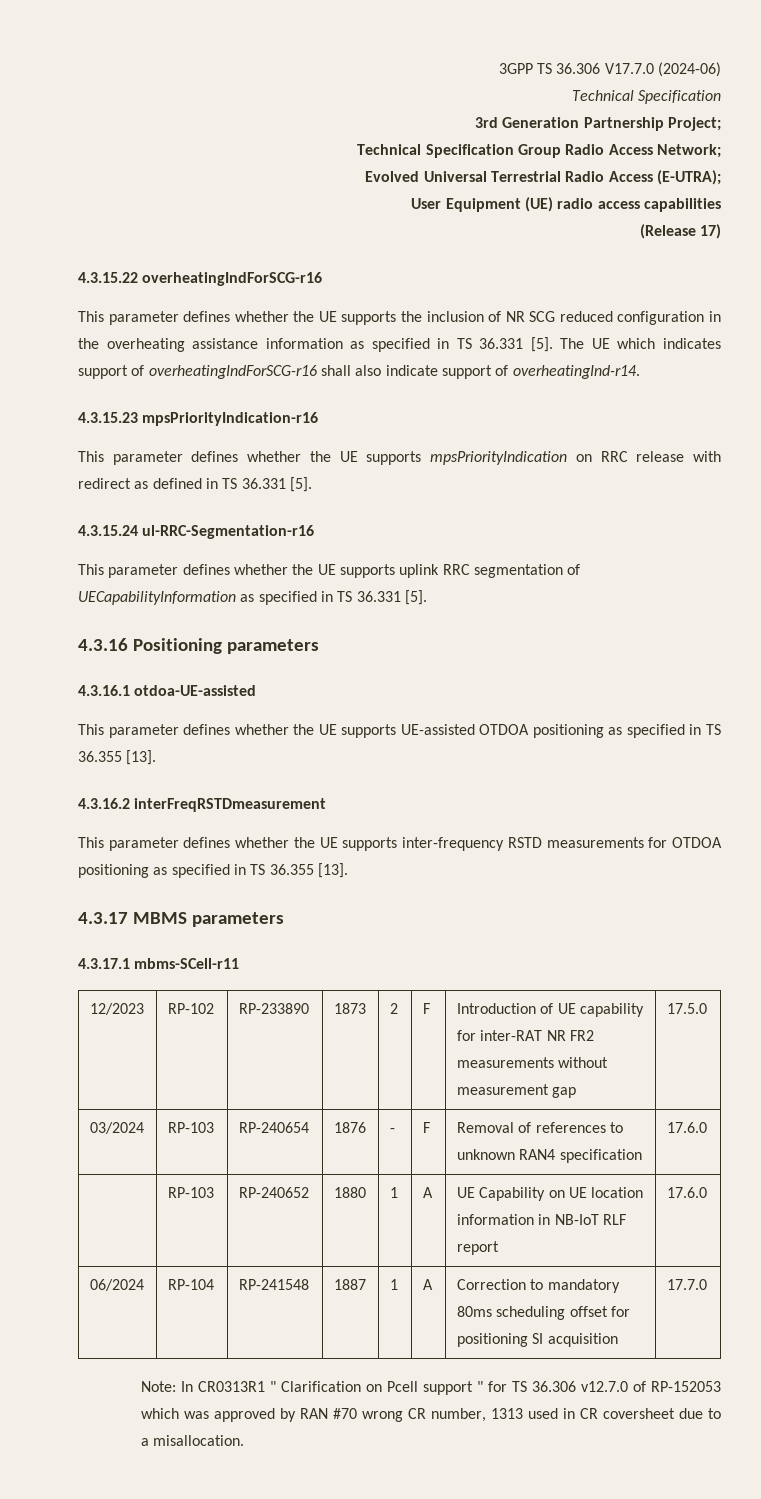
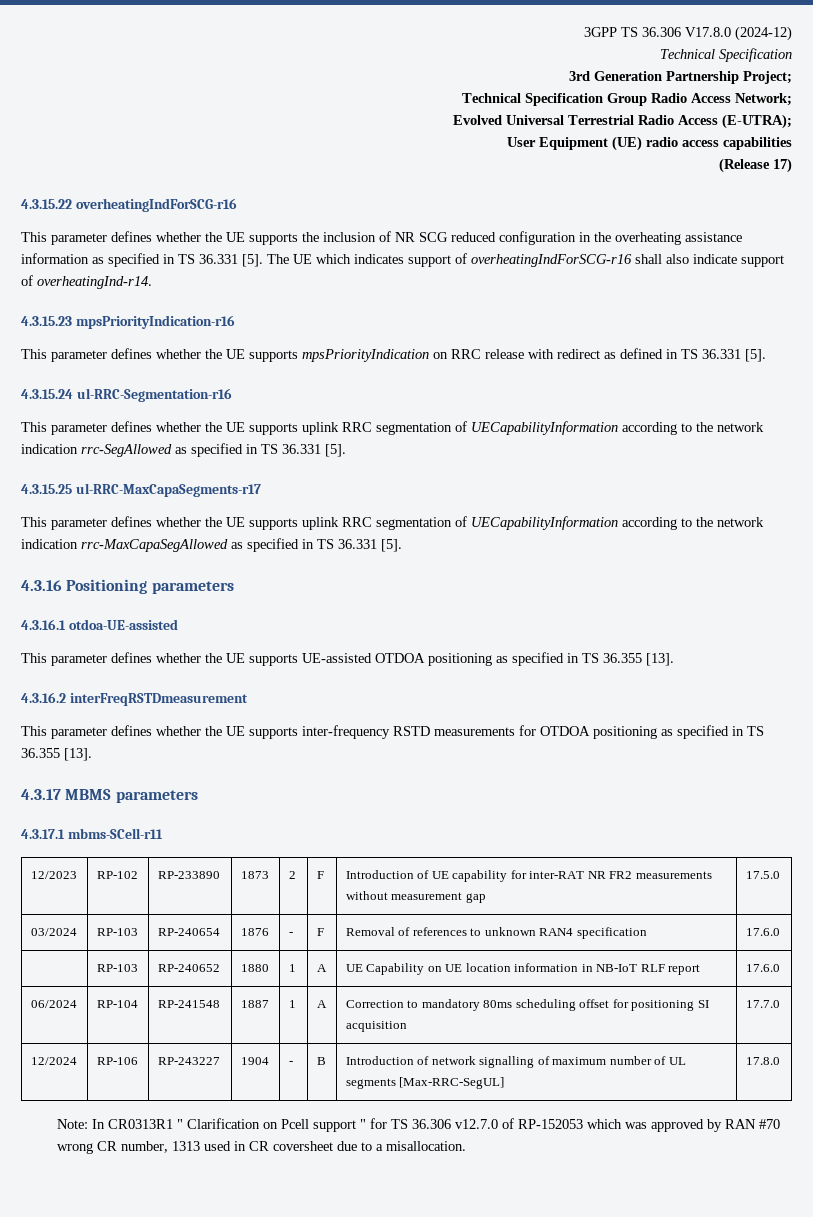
[604,62,722,77] V17.7.0 (2024-06) -> [685,26,792,41] V17.8.0 (2024-12)
(236, 598) none -> [622,422,764,435] [21,443,346,457] [21,483,261,497] [21,516,764,530] [21,539,228,552] according to the network indication rrc-SegAllowed as specified in TS 36.331 [5]. // 4.3.15.25 ul-RRC-MaxCapaSegments-r17 // This parameter defines whether the UE supports uplink RRC segmentation of UECapabilityInformation according to the network indication rrc-MaxCapaSegAllowed
(707, 1284) none -> [30,1057,77,1065] [96,1057,138,1065] [157,1057,220,1065] [240,1057,269,1065] [288,1061,293,1065] [316,1057,326,1065] [345,1056,686,1068] [345,1077,505,1089] [745,1057,780,1065] // 12/2024 | RP-106 | RP-243227 | 1904 | - | B | Introduction of network signalling of maximum number of UL segments [Max-RRC-SegUL] | 17.8.0

